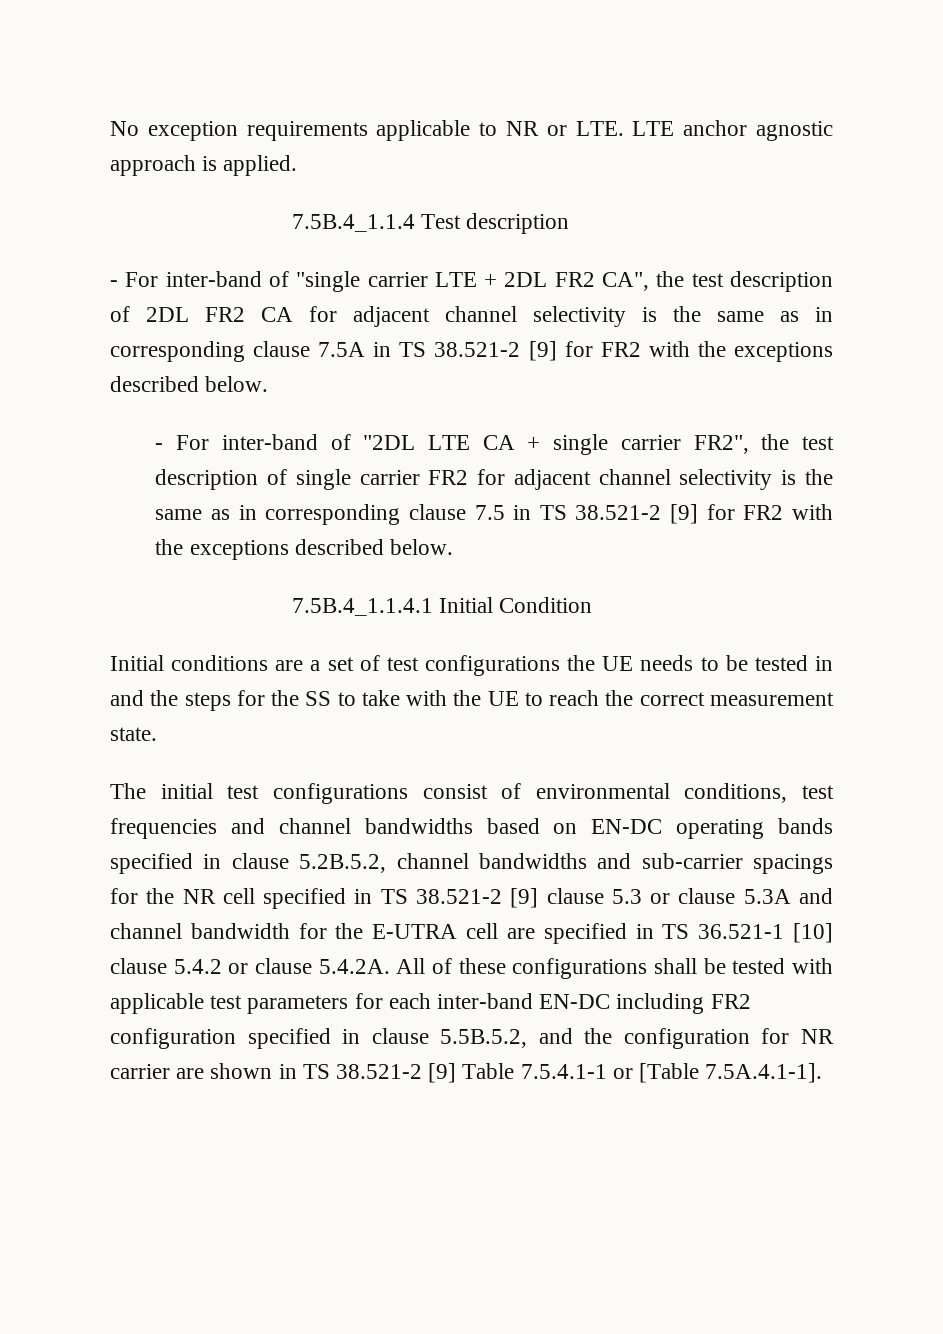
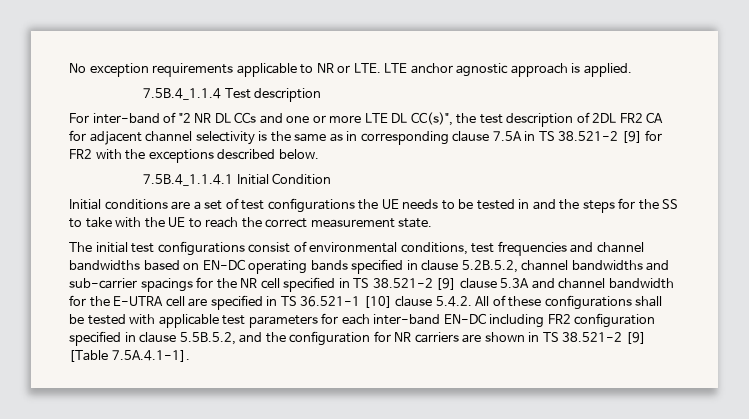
[110,271,650,292] - For inter-band of "single carrier LTE + 2DL FR2 CA", -> [69,112,453,126] For inter-band of "2 NR DL CCs and one or more LTE DL CC(s)",
[155,434,834,455] [155,469,834,490] [155,504,834,525] [155,539,454,560] // - For inter-band of "2DL LTE CA + single carrier FR2", the test description of single carrier FR2 for adjacent channel selectivity is the same as in corresponding clause 7.5 in TS 38.521-2 [9] for FR2 with the exceptions described below. -> (319, 154) none
[611,888,736,904] 5.3 or clause -> (497, 283) none
[173,958,390,974] 5.4.2 or clause 5.4.2A. -> [435,296,472,307] 5.4.2.
[110,1064,170,1079] carrier -> [414,332,459,343] carriers
[462,1063,633,1079] Table 7.5.4.1-1 or -> (646, 338) none

